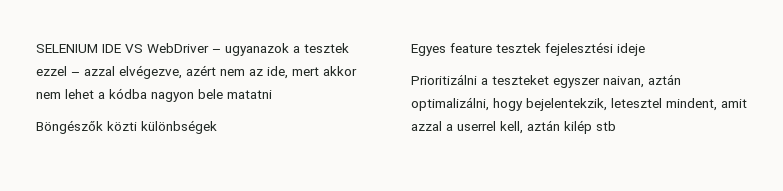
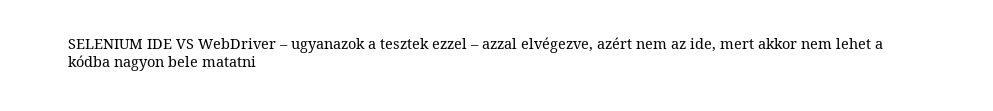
[36,120,217,134] [411,42,645,56] [411,74,681,88] [411,97,747,111] [411,120,616,134] // Böngészők közti különbségek // Egyes feature tesztek fejelesztési ideje // Prioritizálni a teszteket egyszer naivan, aztán optimalizálni, hogy bejelentekzik, letesztel mindent, amit azzal a userrel kell, aztán kilép stb -> (256, 61) none

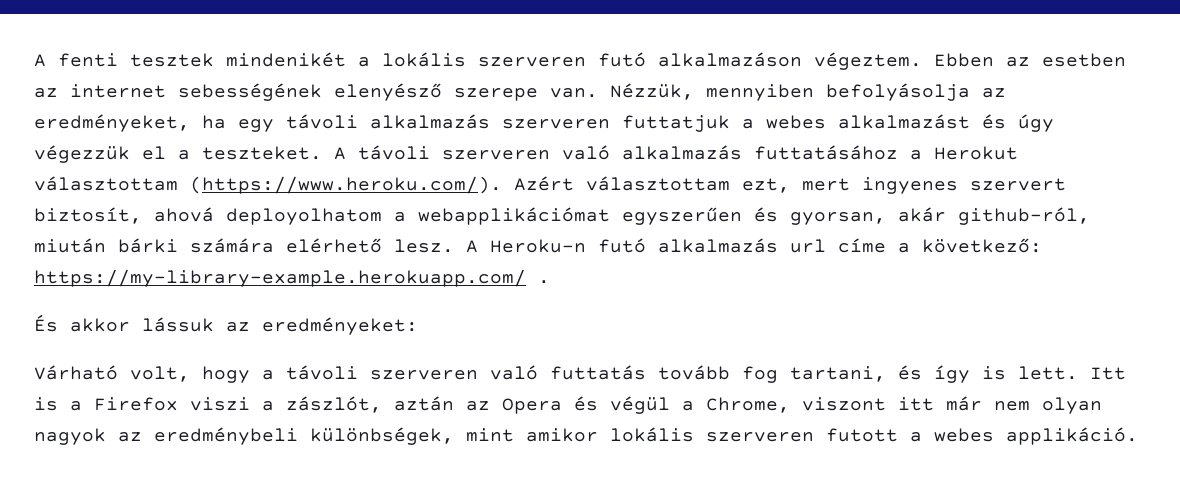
[68,37,883,53] [68,55,256,71] SELENIUM IDE VS WebDriver – ugyanazok a tesztek ezzel – azzal elvégezve, azért nem az ide, mert akkor nem lehet a kódba nagyon bele matatni -> [34,52,1126,70] [34,83,1006,101] [34,114,1054,132] [34,145,1018,163] [34,176,1066,194] [34,207,1090,225] [34,238,1042,253] [34,269,550,287] [34,314,418,335] [34,365,1126,383] [34,396,1102,414] [34,427,1138,445] A fenti tesztek mindenikét a lokális szerveren futó alkalmazáson végeztem. Ebben az esetben az internet sebességének elenyésző szerepe van. Nézzük, mennyiben befolyásolja az eredményeket, ha egy távoli alkalmazás szerveren futtatjuk a webes alkalmazást és úgy végezzük el a teszteket. A távoli szerveren való alkalmazás futtatásához a Herokut választottam (https://www.heroku.com/). Azért választottam ezt, mert ingyenes szervert biztosít, ahová deployolhatom a webapplikációmat egyszerűen és gyorsan, akár github-ról, miután bárki számára elérhető lesz. A Heroku-n futó alkalmazás url címe a következő: https://my-library-example.herokuapp.com/ . // És akkor lássuk az eredményeket: // Várható volt, hogy a távoli szerveren való futtatás tovább fog tartani, és így is lett. Itt is a Firefox viszi a zászlót, aztán az Opera és végül a Chrome, viszont itt már nem olyan nagyok az eredménybeli különbségek, mint amikor lokális szerveren futott a webes applikáció.

